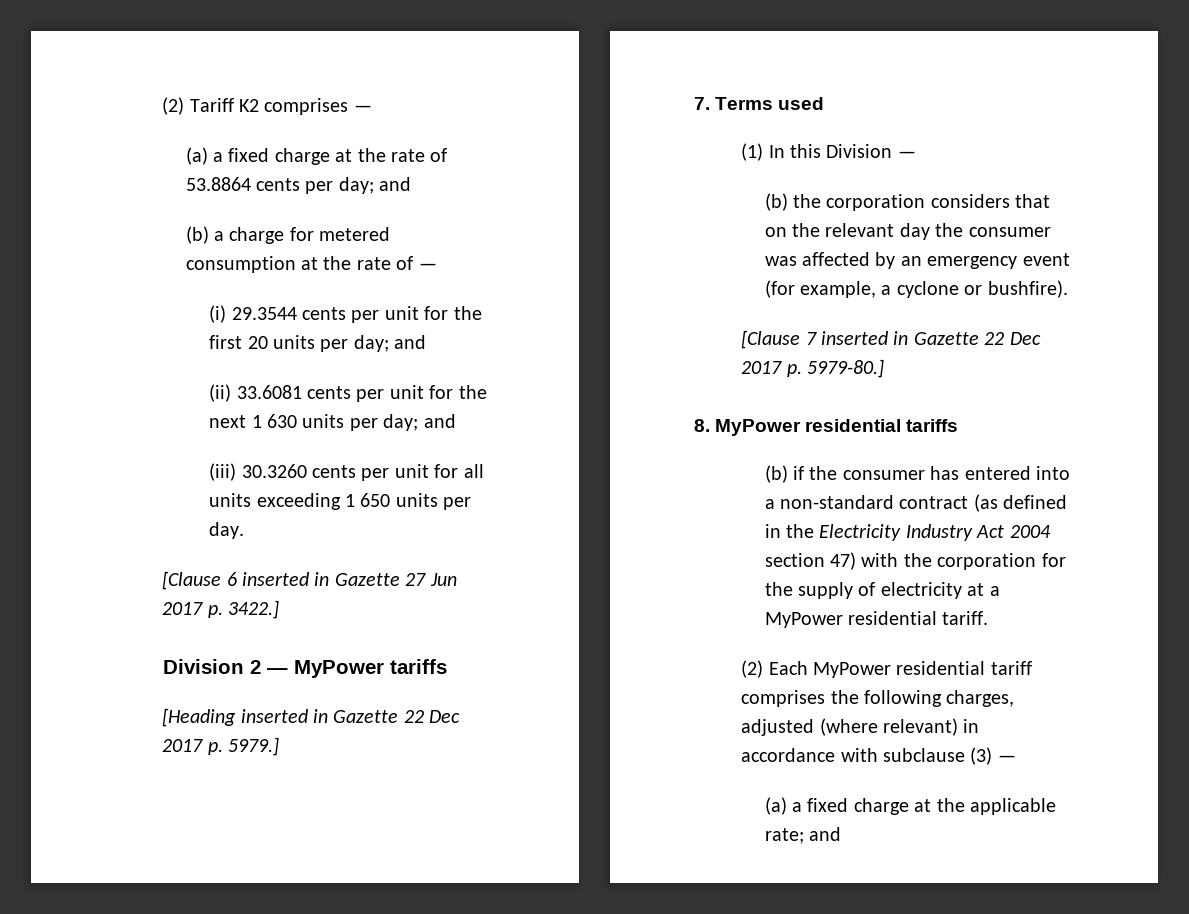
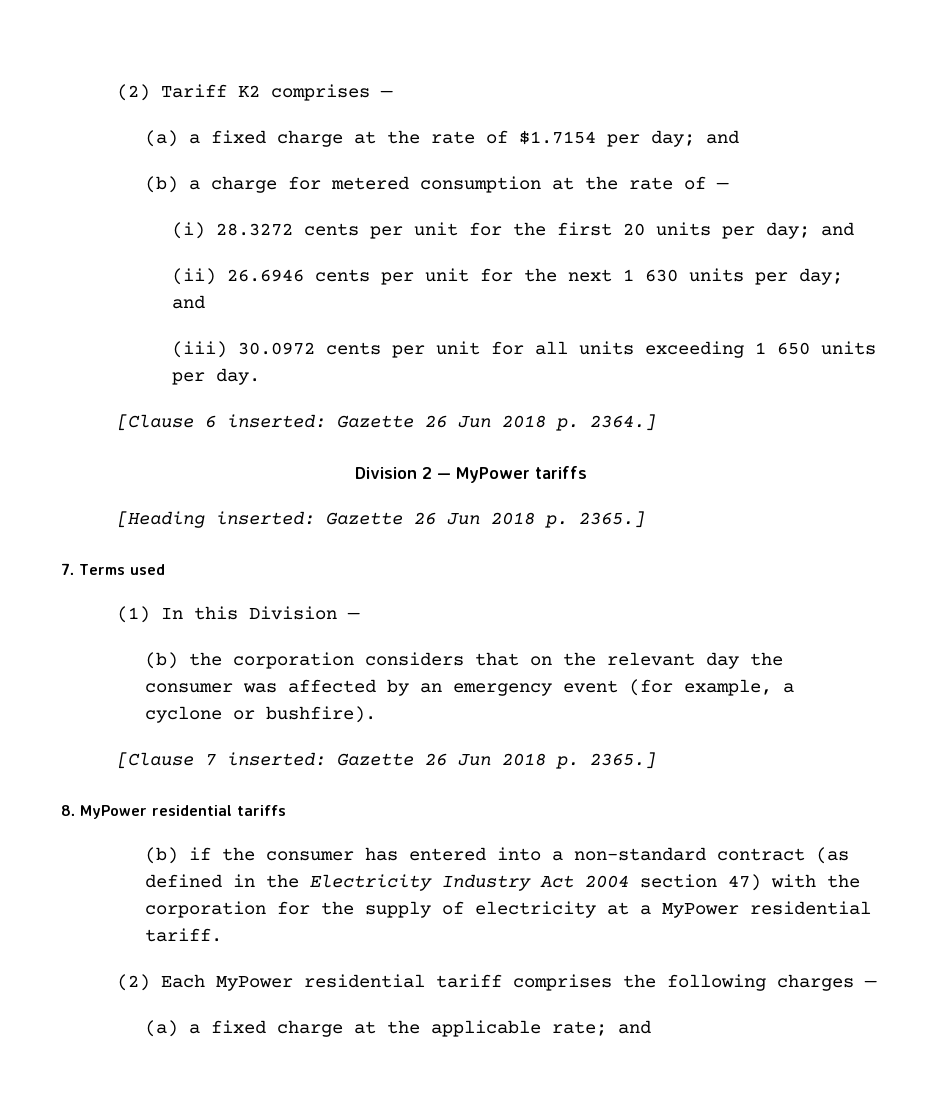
[185,177,301,191] 53.8864 cents -> [518,130,596,145] $1.7154
[231,307,297,320] 29.3544 -> [216,223,294,236] 28.3272
[236,385,302,399] 33.6081 -> [227,269,305,282] 26.6946
[241,464,307,478] 30.3260 -> [238,342,316,355] 30.0972
[241,572,457,586] [162,600,279,619] inserted in Gazette 27 Jun 2017 p. 3422.] -> [226,414,656,431] inserted: Gazette 26 Jun 2018 p. 2364.]
[240,709,461,723] [162,737,279,756] inserted in Gazette 22 Dec 2017 p. 5979.] -> [215,511,645,528] inserted: Gazette 26 Jun 2018 p. 2365.]
[820,331,1041,345] [741,359,884,378] inserted in Gazette 22 Dec 2017 p. 5979-80.] -> [226,752,656,769] inserted: Gazette 26 Jun 2018 p. 2365.]
[946,690,1015,707] [741,718,980,736] [741,747,993,765] charges, adjusted (where relevant) in accordance with subclause (3) -> [776,974,854,991] charges

